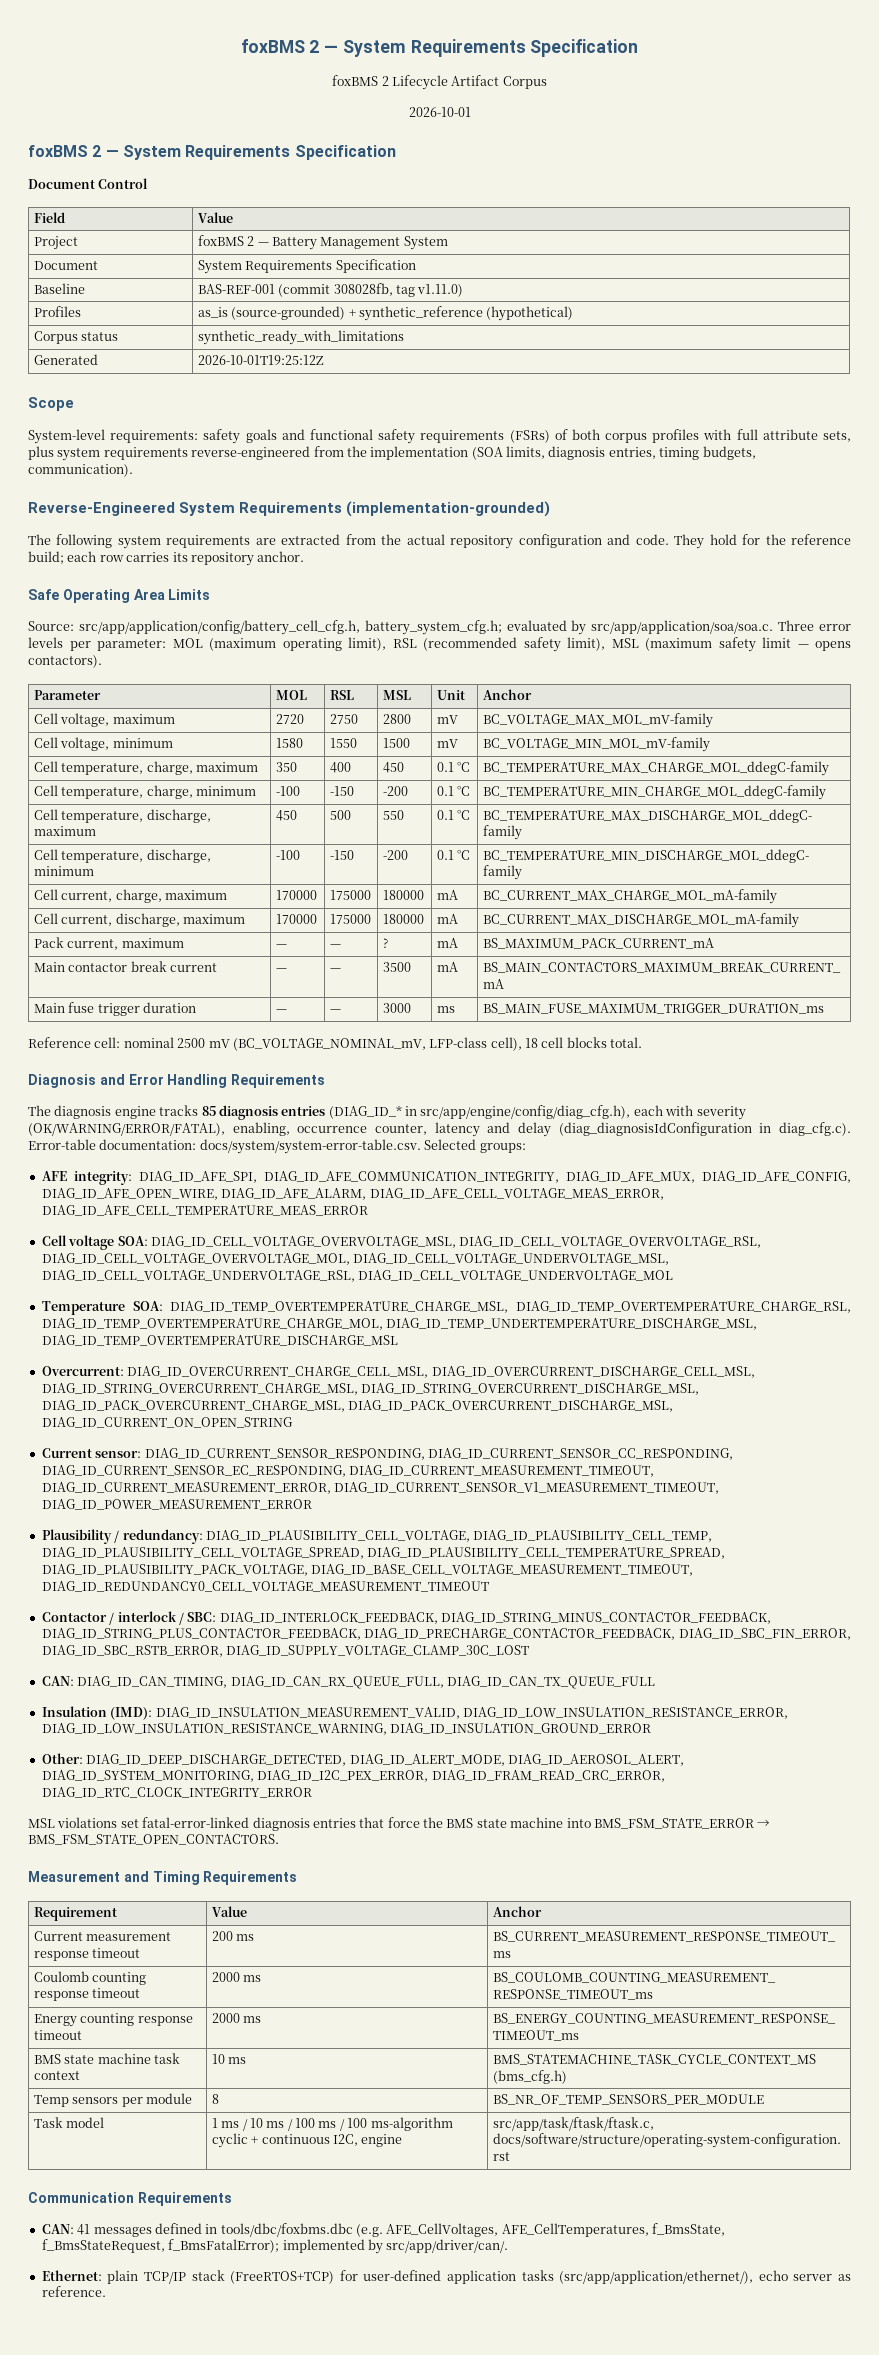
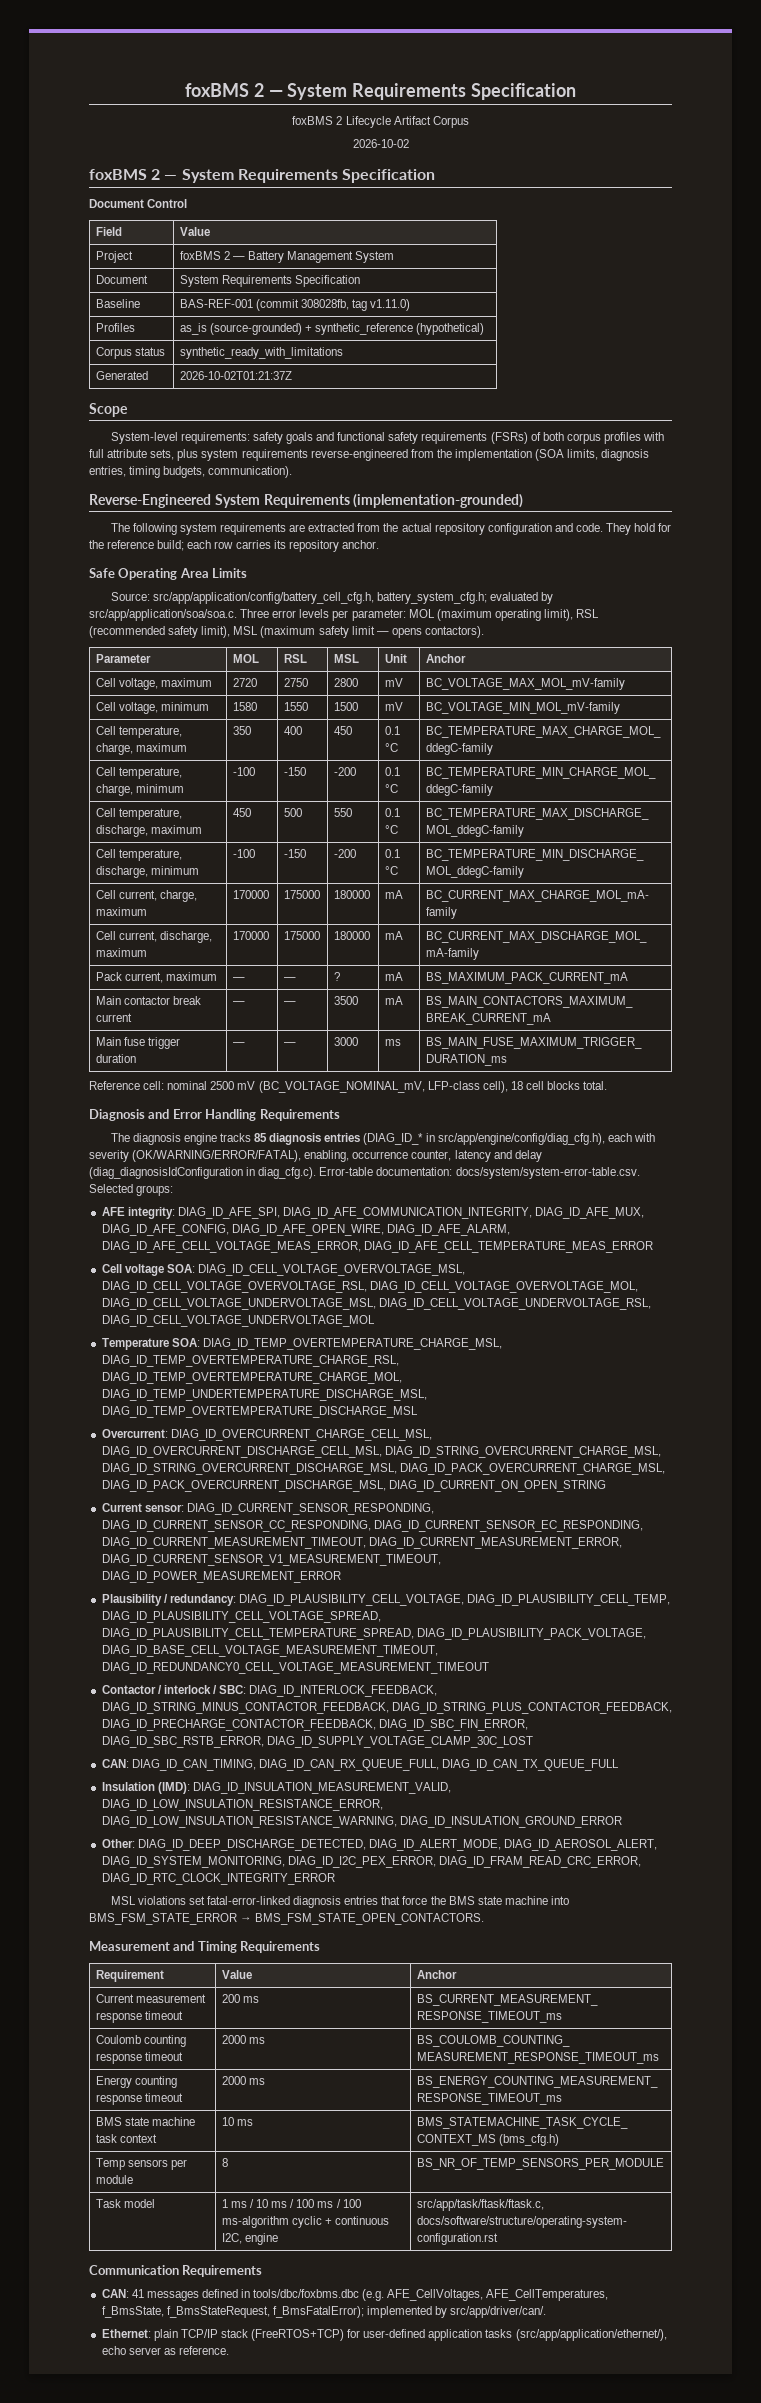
[408,107,471,117] 2026-10-01 -> [352,139,409,148] 2026-10-02
[197,355,324,365] 2026-10-01T19:25:12Z -> [179,371,292,380] 2026-10-02T01:21:37Z

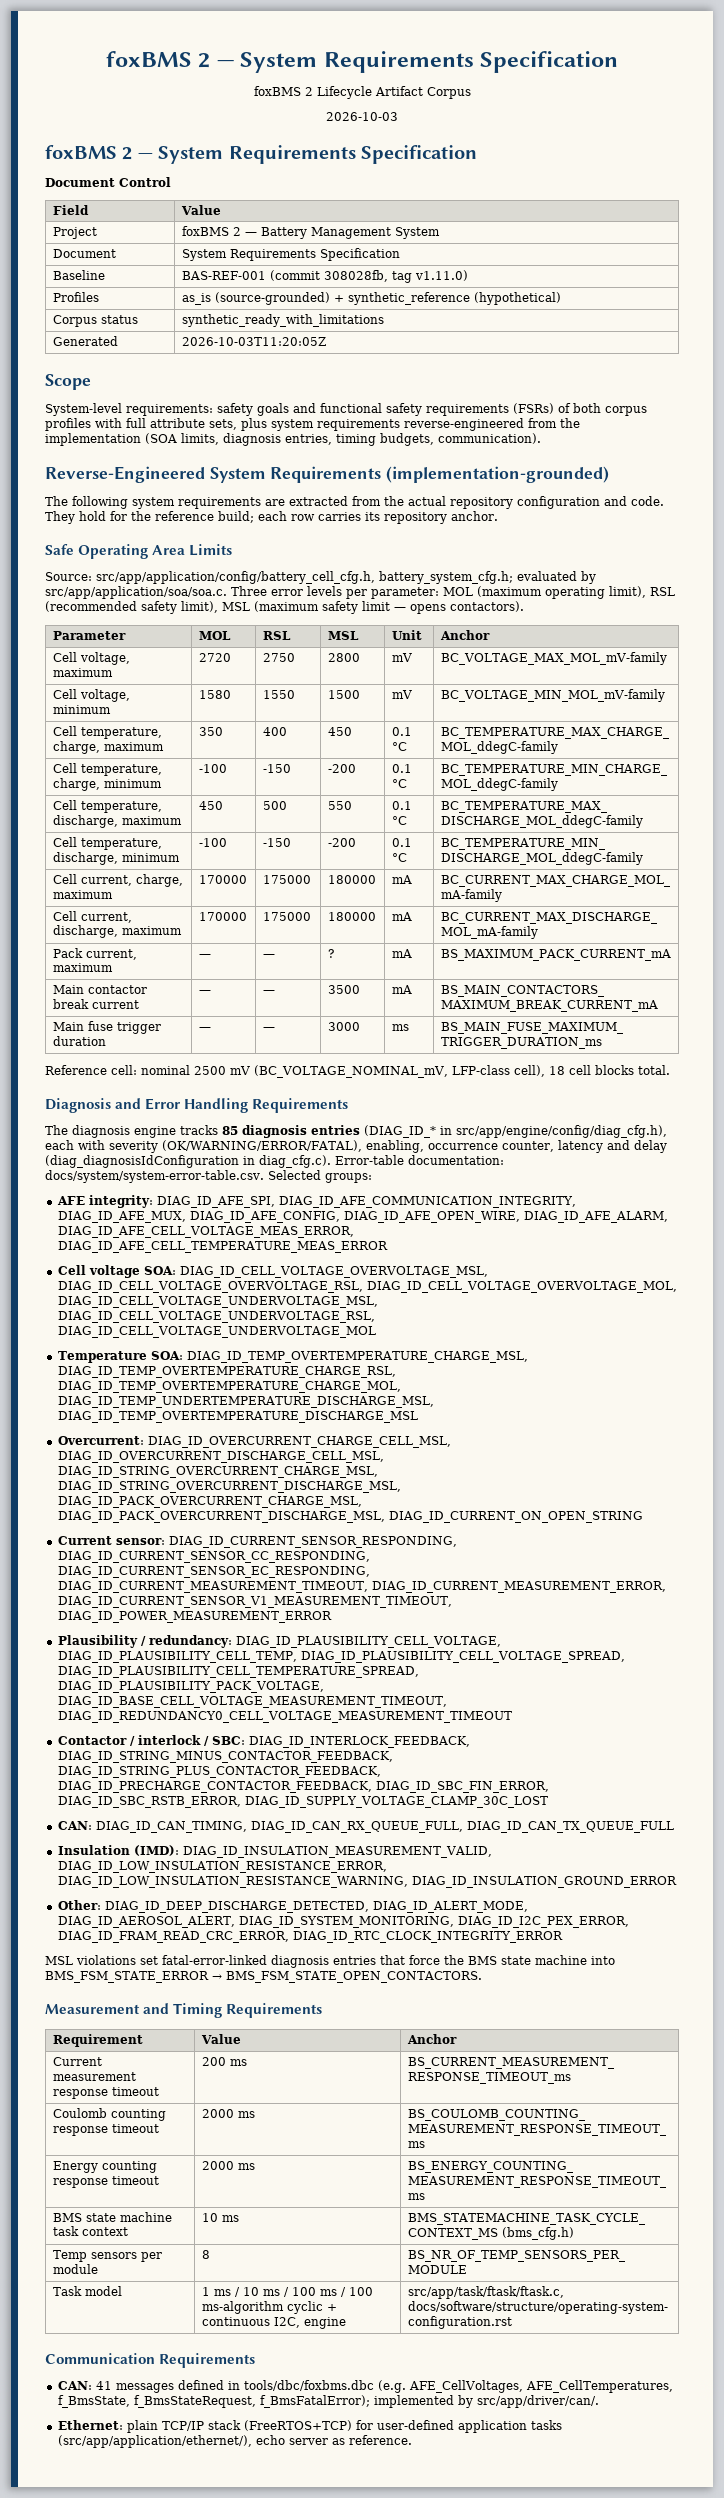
[352,139,409,148] 2026-10-02 -> [326,112,398,121] 2026-10-03
[179,371,292,380] 2026-10-02T01:21:37Z -> [181,337,326,346] 2026-10-03T11:20:05Z

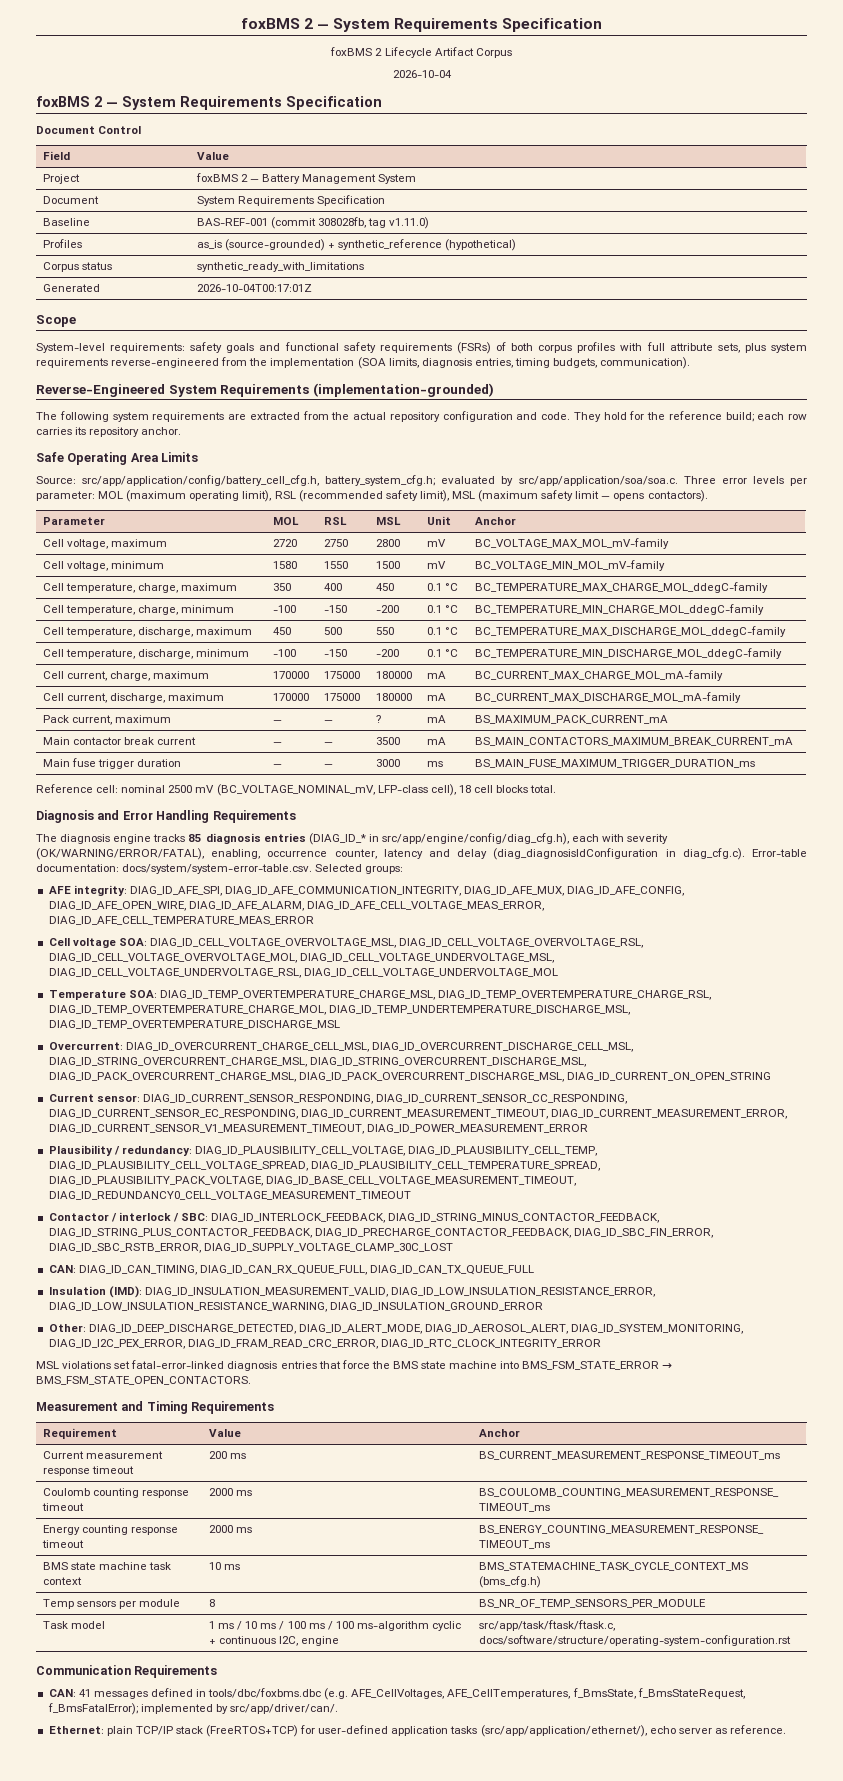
[326,112,398,121] 2026-10-03 -> [392,70,452,78] 2026-10-04
[181,337,326,346] 2026-10-03T11:20:05Z -> [196,284,312,292] 2026-10-04T00:17:01Z

